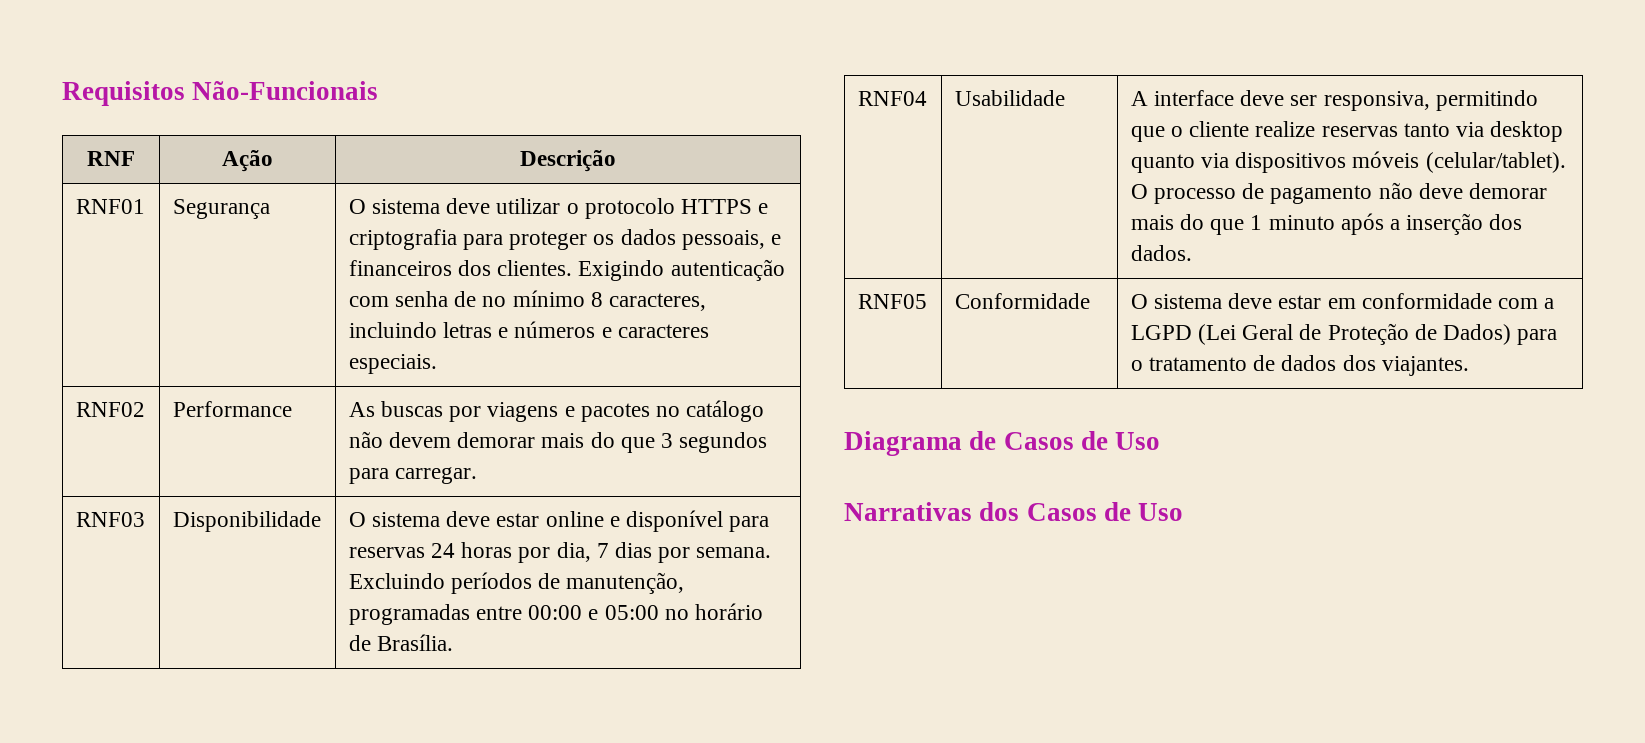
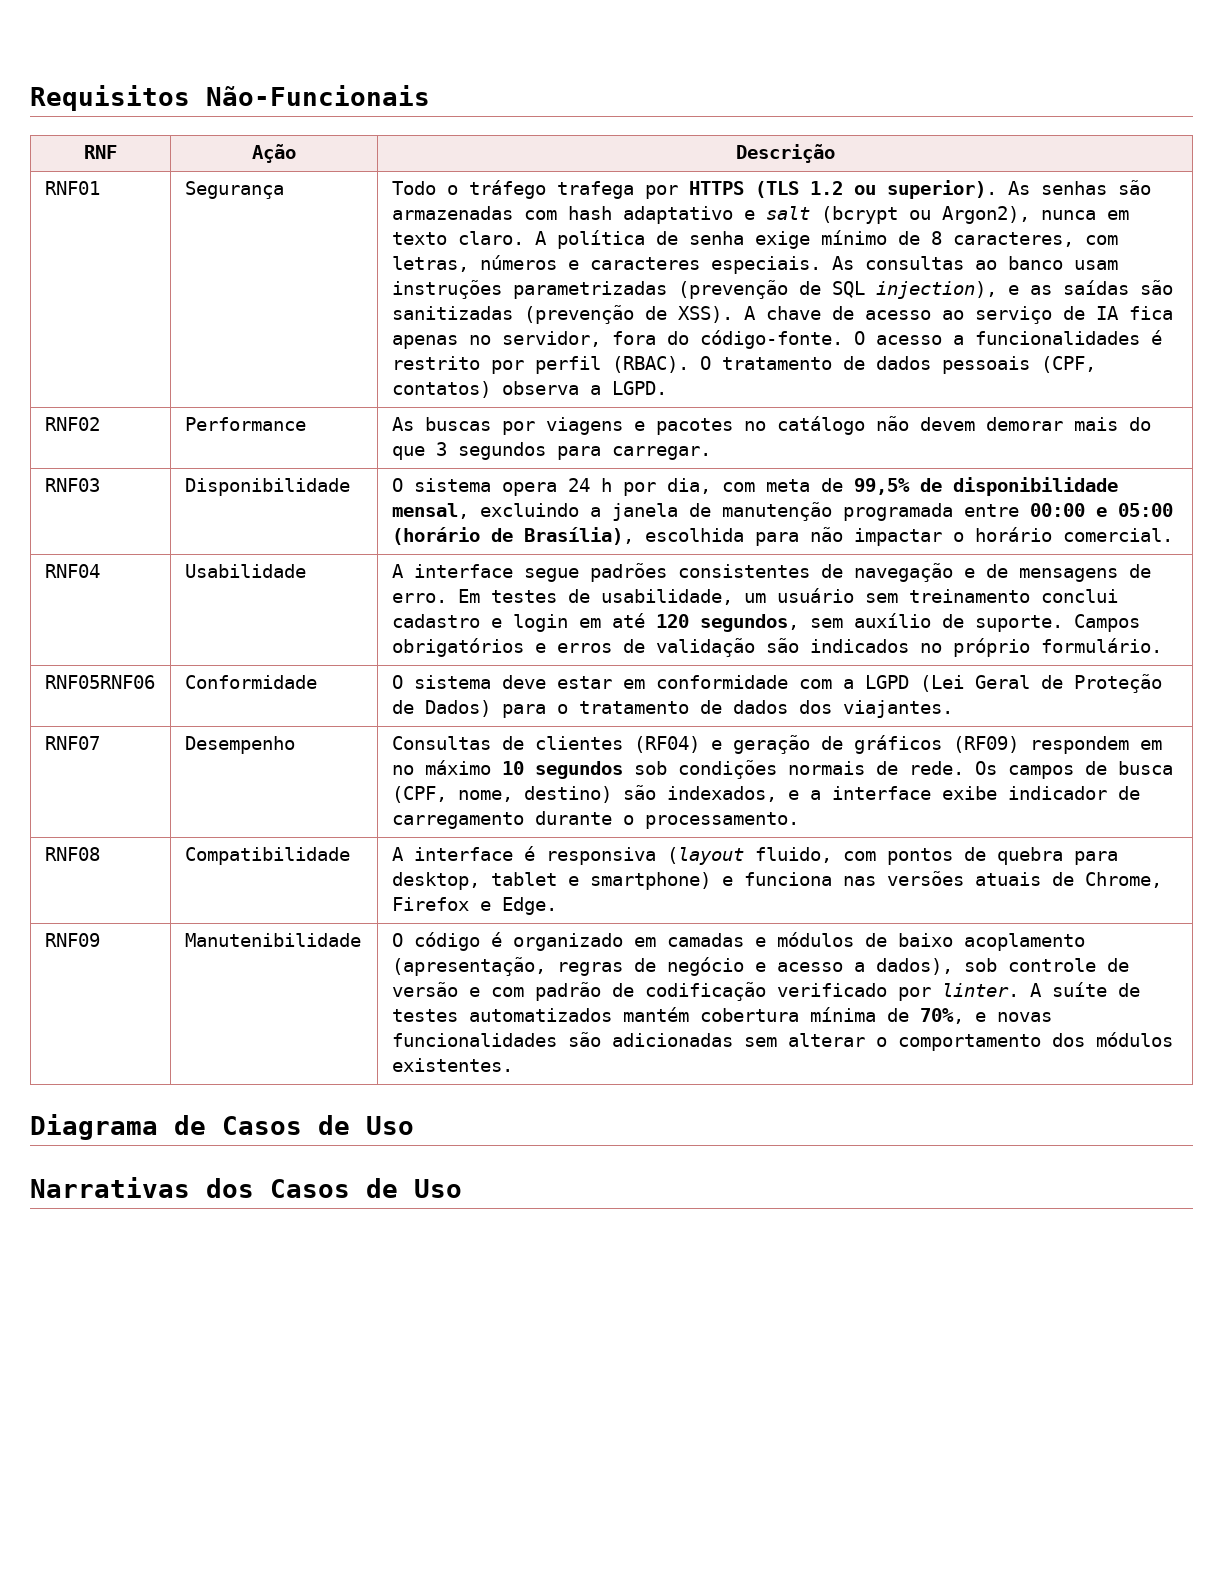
[348,198,769,219] [348,229,781,250] [348,259,785,281] [348,290,706,311] [348,321,709,338] [348,354,437,374] O sistema deve utilizar o protocolo HTTPS e criptografia para proteger os dados pessoais, e financeiros dos clientes. Exigindo autenticação com senha de no mínimo 8 caracteres, incluindo letras e números e caracteres especiais. -> [391,180,1151,199] [391,206,1129,224] [391,230,1118,249] [391,255,1118,274] [391,280,1173,299] [391,305,1173,324] [391,330,1162,349] [391,356,1096,374] [391,381,667,398] Todo o tráfego trafega por HTTPS (TLS 1.2 ou superior). As senhas são armazenadas com hash adaptativo e salt (bcrypt ou Argon2), nunca em texto claro. A política de senha exige mínimo de 8 caracteres, com letras, números e caracteres especiais. As consultas ao banco usam instruções parametrizadas (prevenção de SQL injection), e as saídas são sanitizadas (prevenção de XSS). A chave de acesso ao serviço de IA fica apenas no servidor, fora do código-fonte. O acesso a funcionalidades é restrito por perfil (RBAC). O tratamento de dados pessoais (CPF, contatos) observa a LGPD.
[446,510,770,532] [348,542,772,563] [348,572,685,594] [348,603,763,625] [348,634,453,651] [857,91,927,106] [954,90,1065,106] [1130,90,1538,111] [1130,121,1564,142] [1130,151,1566,173] [1130,182,1547,204] [1130,213,1523,235] [1130,245,1192,261] [857,294,927,309] deve estar online e disponível para reservas 24 horas por dia, 7 dias por semana. Excluindo períodos de manutenção, programadas entre 00:00 e 05:00 no horário de Brasília. // RNF04 | Usabilidade | A interface deve ser responsiva, permitindo que o cliente realize reservas tanto via desktop quanto via dispositivos móveis (celular/tablet). O processo de pagamento não deve demorar mais do que 1 minuto após a inserção dos dados. // RNF05 -> [501,477,1118,496] [391,502,1173,521] [391,527,1173,546] [44,564,100,578] [184,564,306,578] [391,563,1151,582] [391,588,1118,605] [391,613,1140,632] [391,638,1162,657] [44,675,155,689] opera 24 h por dia, com meta de 99,5% de disponibilidade mensal, excluindo a janela de manutenção programada entre 00:00 e 05:00 (horário de Brasília), escolhida para não impactar o horário comercial. // RNF04 | Usabilidade | A interface segue padrões consistentes de navegação e de mensagens de erro. Em testes de usabilidade, um usuário sem treinamento conclui cadastro e login em até 120 segundos, sem auxílio de suporte. Campos obrigatórios e erros de validação são indicados no próprio formulário. // RNF05RNF06
(1469, 366) none -> [44,736,100,750] [184,736,295,754] [391,735,1162,754] [391,760,1173,779] [391,785,1140,803] [391,811,799,829] [44,847,100,861] [184,847,350,865] [391,846,1118,865] [391,871,1162,890] [391,897,557,915] [44,933,100,947] [184,933,361,947] [391,932,1085,951] [391,957,1129,976] [391,982,1140,1001] [391,1007,1052,1024] [391,1032,1173,1051] [391,1058,513,1072] // RNF07 | Desempenho | Consultas de clientes (RF04) e geração de gráficos (RF09) respondem em no máximo 10 segundos sob condições normais de rede. Os campos de busca (CPF, nome, destino) são indexados, e a interface exibe indicador de carregamento durante o processamento. // RNF08 | Compatibilidade | A interface é responsiva (layout fluido, com pontos de quebra para desktop, tablet e smartphone) e funciona nas versões atuais de Chrome, Firefox e Edge. // RNF09 | Manutenibilidade | O código é organizado em camadas e módulos de baixo acoplamento (apresentação, regras de negócio e acesso a dados), sob controle de versão e com padrão de codificação verificado por linter. A suíte de testes automatizados mantém cobertura mínima de 70%, e novas funcionalidades são adicionadas sem alterar o comportamento dos módulos existentes.

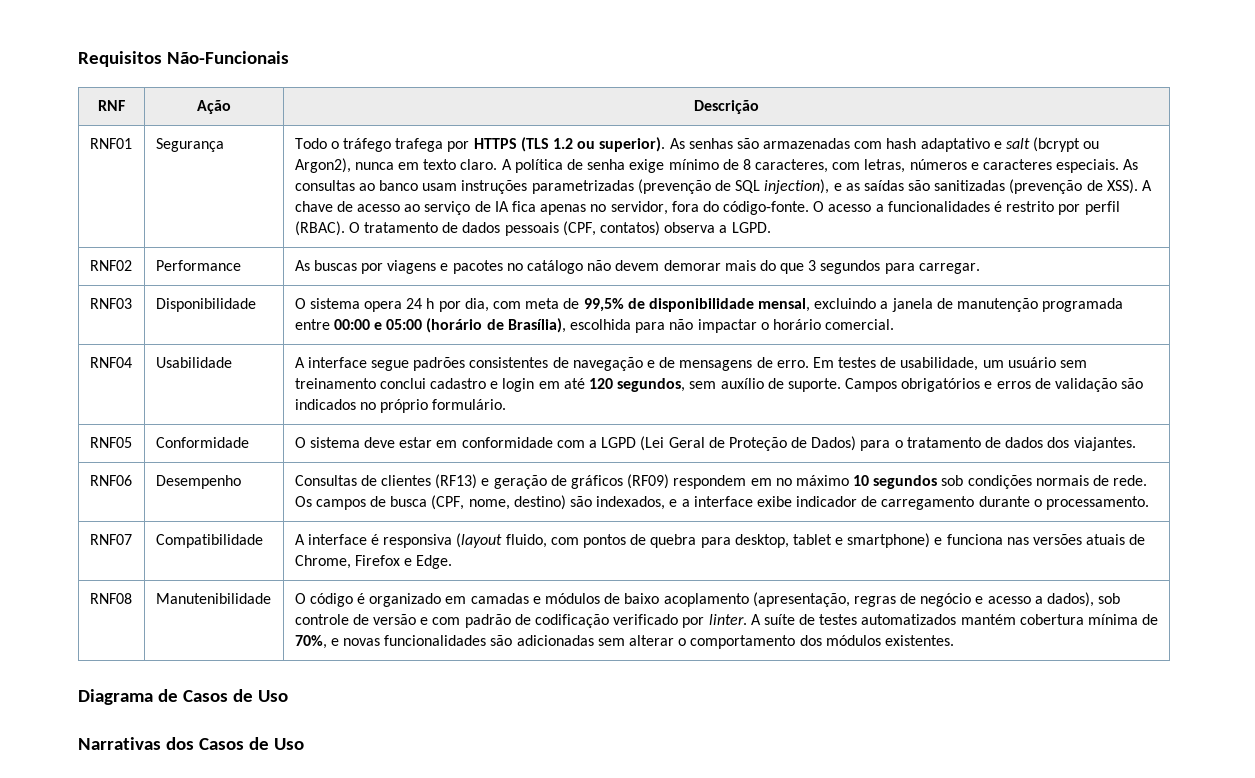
[44,675,155,689] RNF05RNF06 -> [89,437,132,448] RNF05
[44,736,100,750] RNF07 -> [89,475,132,486] RNF06
[633,736,700,753] (RF04) -> [435,474,478,489] (RF13)
[44,847,100,861] RNF08 -> [89,534,132,545] RNF07
[44,933,100,947] RNF09 -> [89,593,132,604] RNF08

